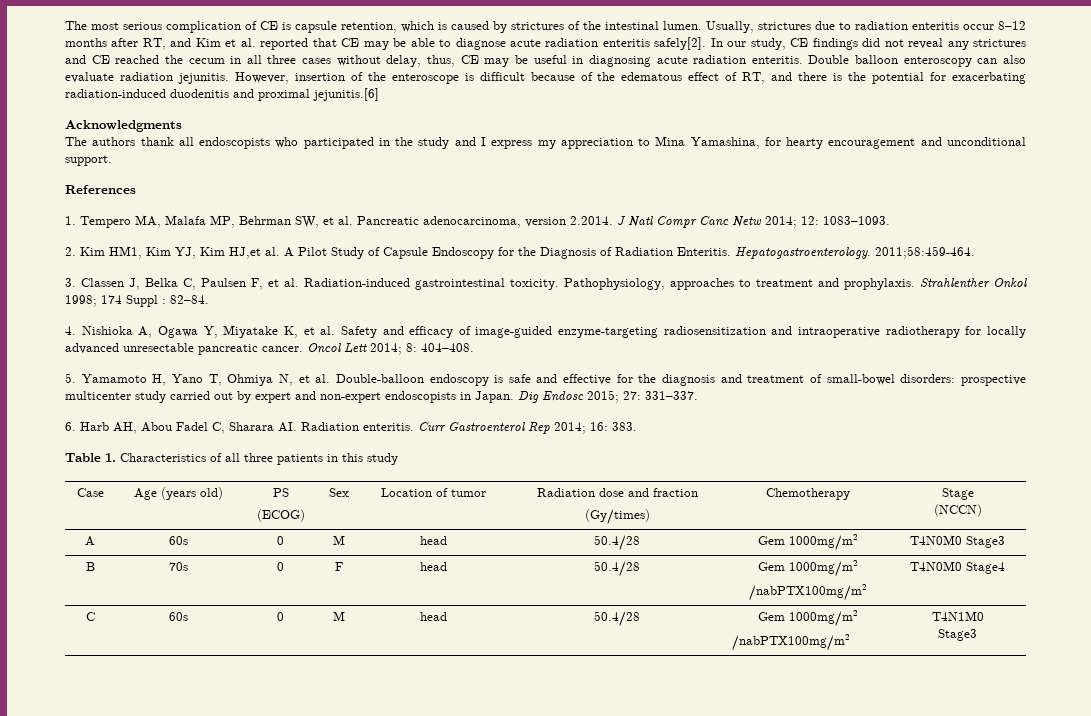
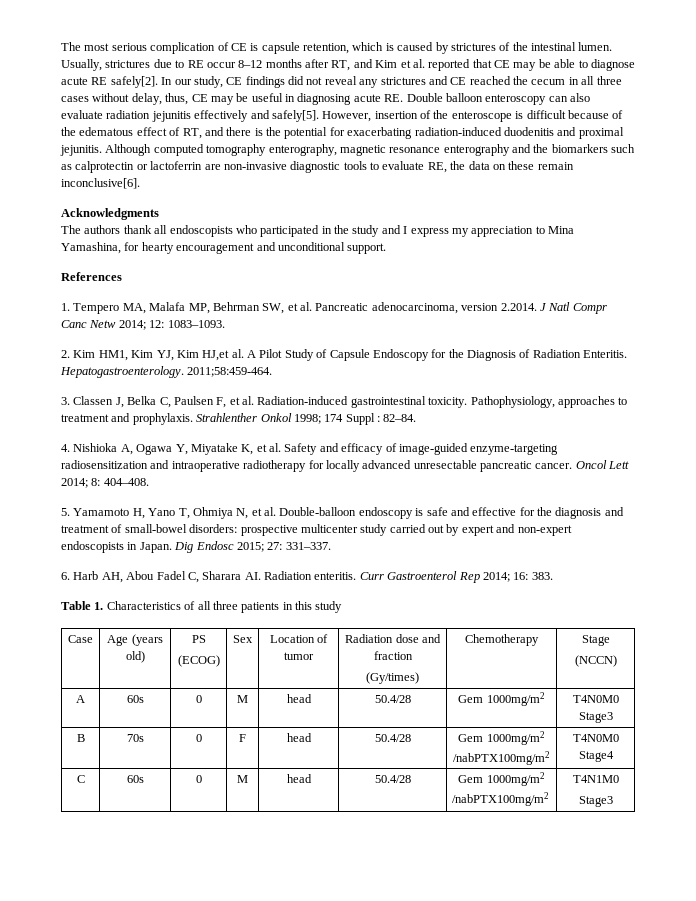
[855,21,959,30] radiation enteritis -> [187,60,204,68] RE
[545,38,650,47] radiation enteritis -> [91,77,108,85] RE
[693,55,803,64] radiation enteritis. -> [384,94,404,102] RE.
[177,73,229,84] jejunitis. -> [151,110,319,122] jejunitis effectively and safely[5].
[313,88,379,101] jejunitis.[6] -> [60,144,636,156] [61,161,574,173] [61,178,140,189] jejunitis. Although computed tomography enterography, magnetic resonance enterography and the biomarkers such as calprotectin or lactoferrin are non-invasive diagnostic tools to evaluate RE, the data on these remain inconclusive[6].

